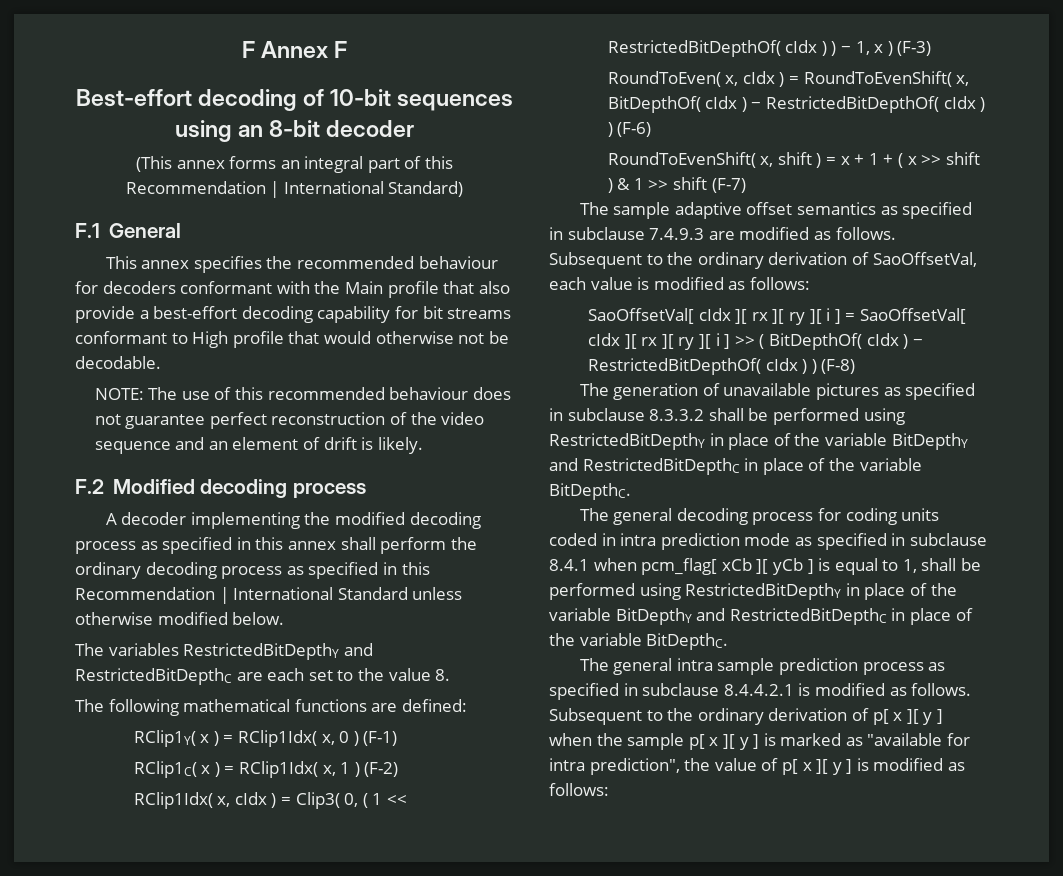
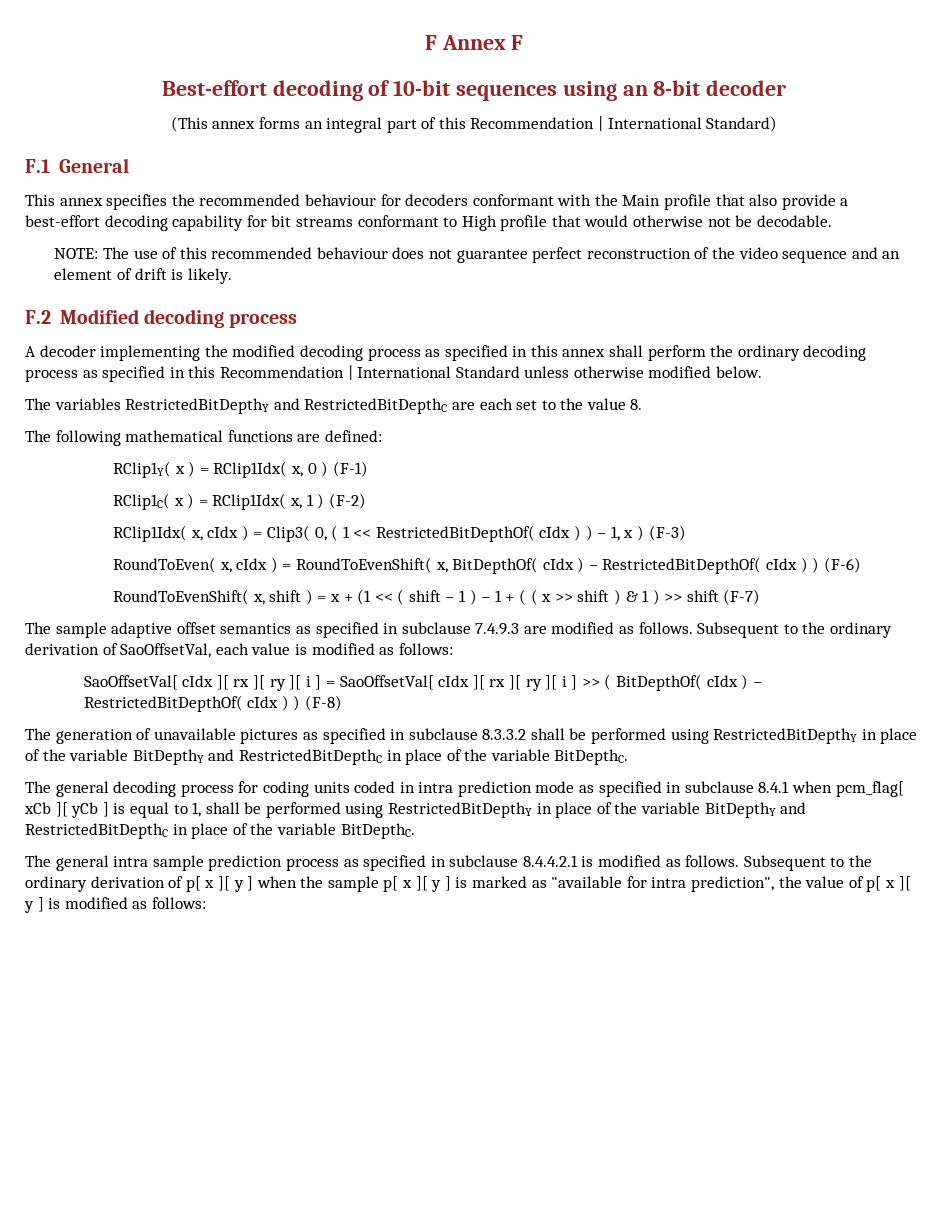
(865, 159) none -> [357,589,491,605] (1 << ( shift − 1 ) −
(903, 160) none -> [530,589,538,605] (
(644, 184) none -> [652,589,660,605] )

